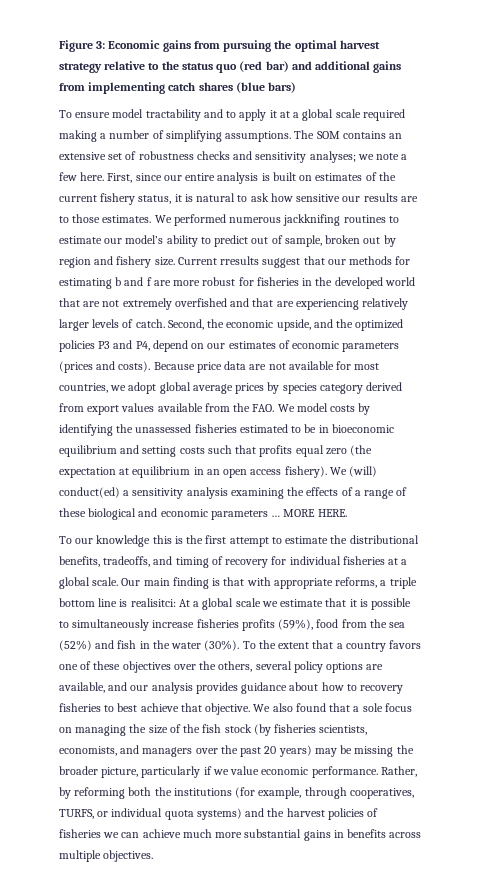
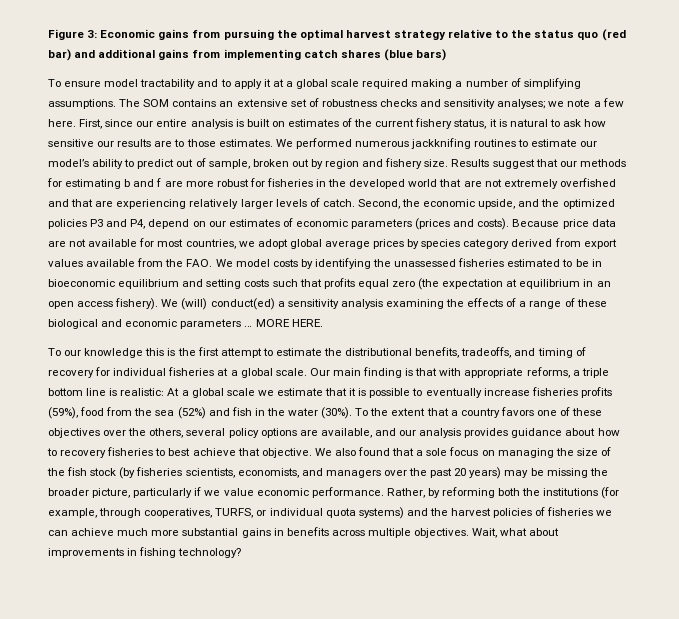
[177,256,260,265] Current rresults -> [451,159,490,167] Results
[130,598,176,607] realisitci: -> [120,388,165,396] realistic:
[72,619,150,631] simultaneously -> [425,388,482,398] eventually
(154, 856) none -> [472,528,560,538] [48,547,242,558] Wait, what about improvements in fishing technology?

